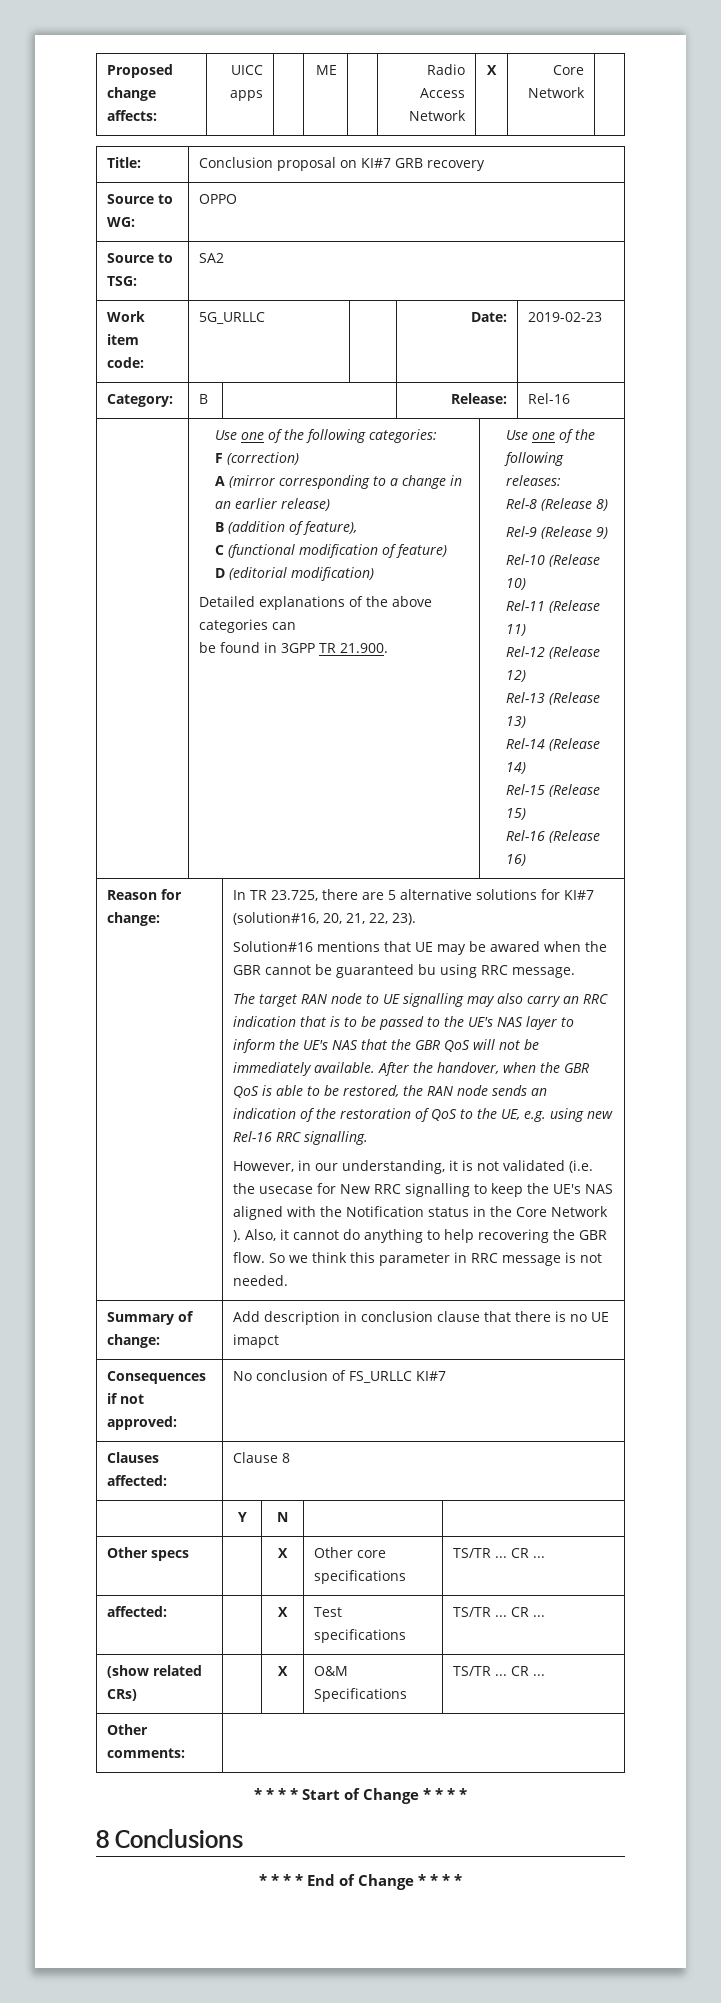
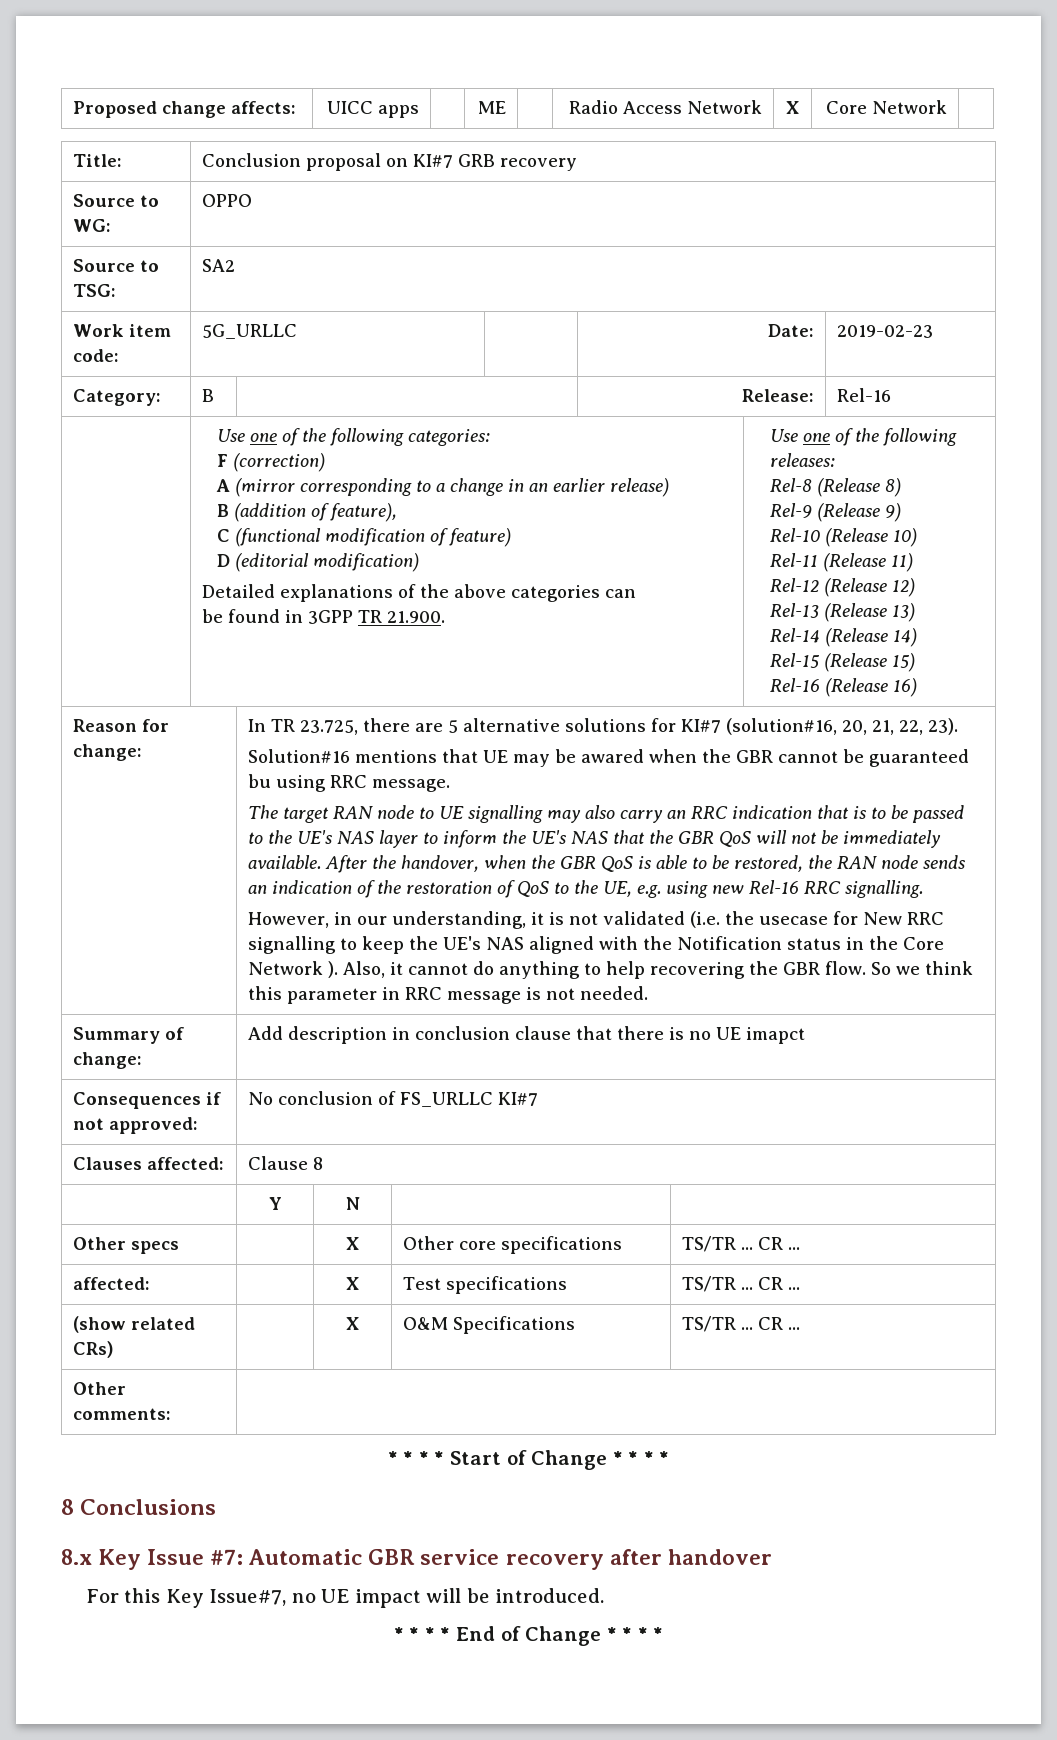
(244, 1838) none -> [61,1549,772,1570] [85,1588,605,1608] // 8.x Key Issue #7: Automatic GBR service recovery after handover // For this Key Issue#7, no UE impact will be introduced.

